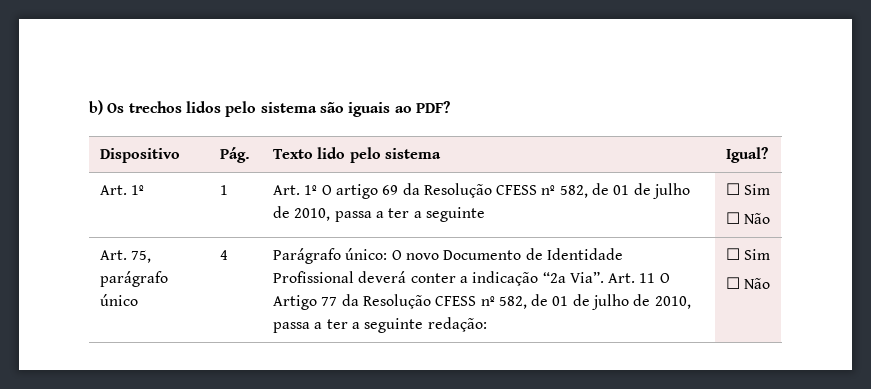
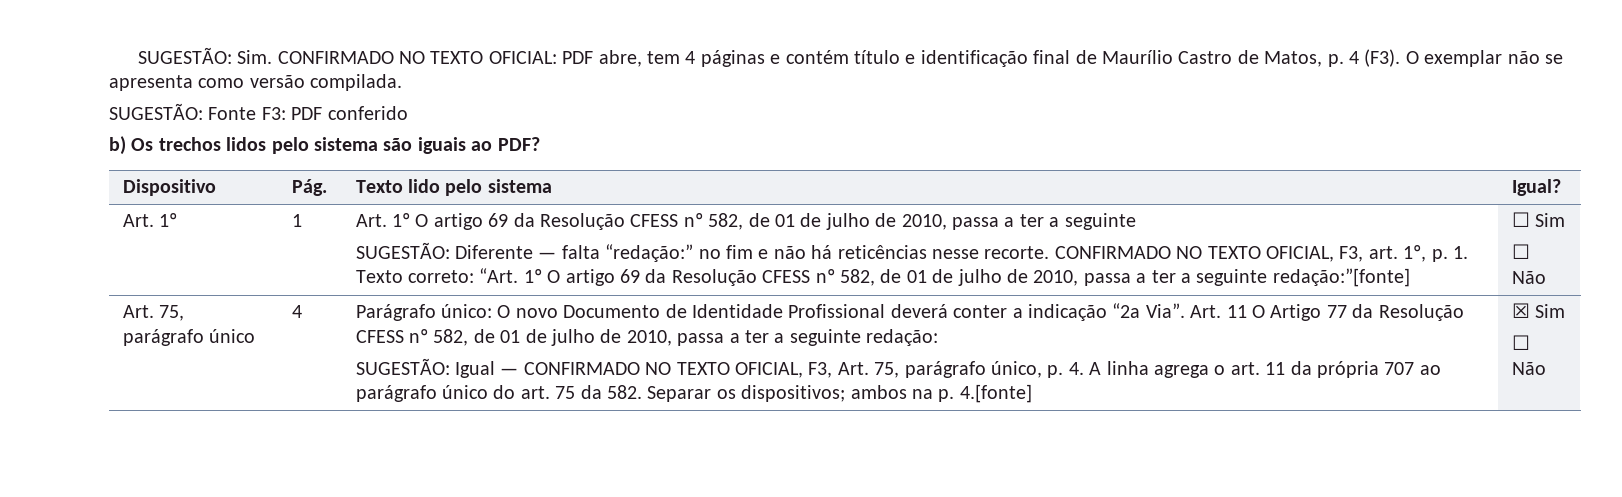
(89, 107) none -> [137,47,1563,67] [109,74,403,91] [109,103,408,120] SUGESTÃO: Sim. CONFIRMADO NO TEXTO OFICIAL: PDF abre, tem 4 páginas e contém título e identificação final de Maurílio Castro de Matos, p. 4 (F3). O exemplar não se apresenta como versão compilada. // SUGESTÃO: Fonte F3: PDF conferido //
(485, 214) none -> [355,242,1469,262] [355,268,1410,287] // SUGESTÃO: Diferente — falta “redação:” no fim e não há reticências nesse recorte. CONFIRMADO NO TEXTO OFICIAL, F3, art. 1º, p. 1. Texto correto: “Art. 1º O artigo 69 da Resolução CFESS nº 582, de 01 de julho de 2010, passa a ter a seguinte redação:”[fonte]
[725,248,740,260] | ☐ -> [355,358,1441,378] [355,384,1032,403] [1511,303,1530,318] // SUGESTÃO: Igual — CONFIRMADO NO TEXTO OFICIAL, F3, Art. 75, parágrafo único, p. 4. A linha agrega o art. 11 da própria 707 ao parágrafo único do art. 75 da 582. Separar os dispositivos; ambos na p. 4.[fonte] | ☒

